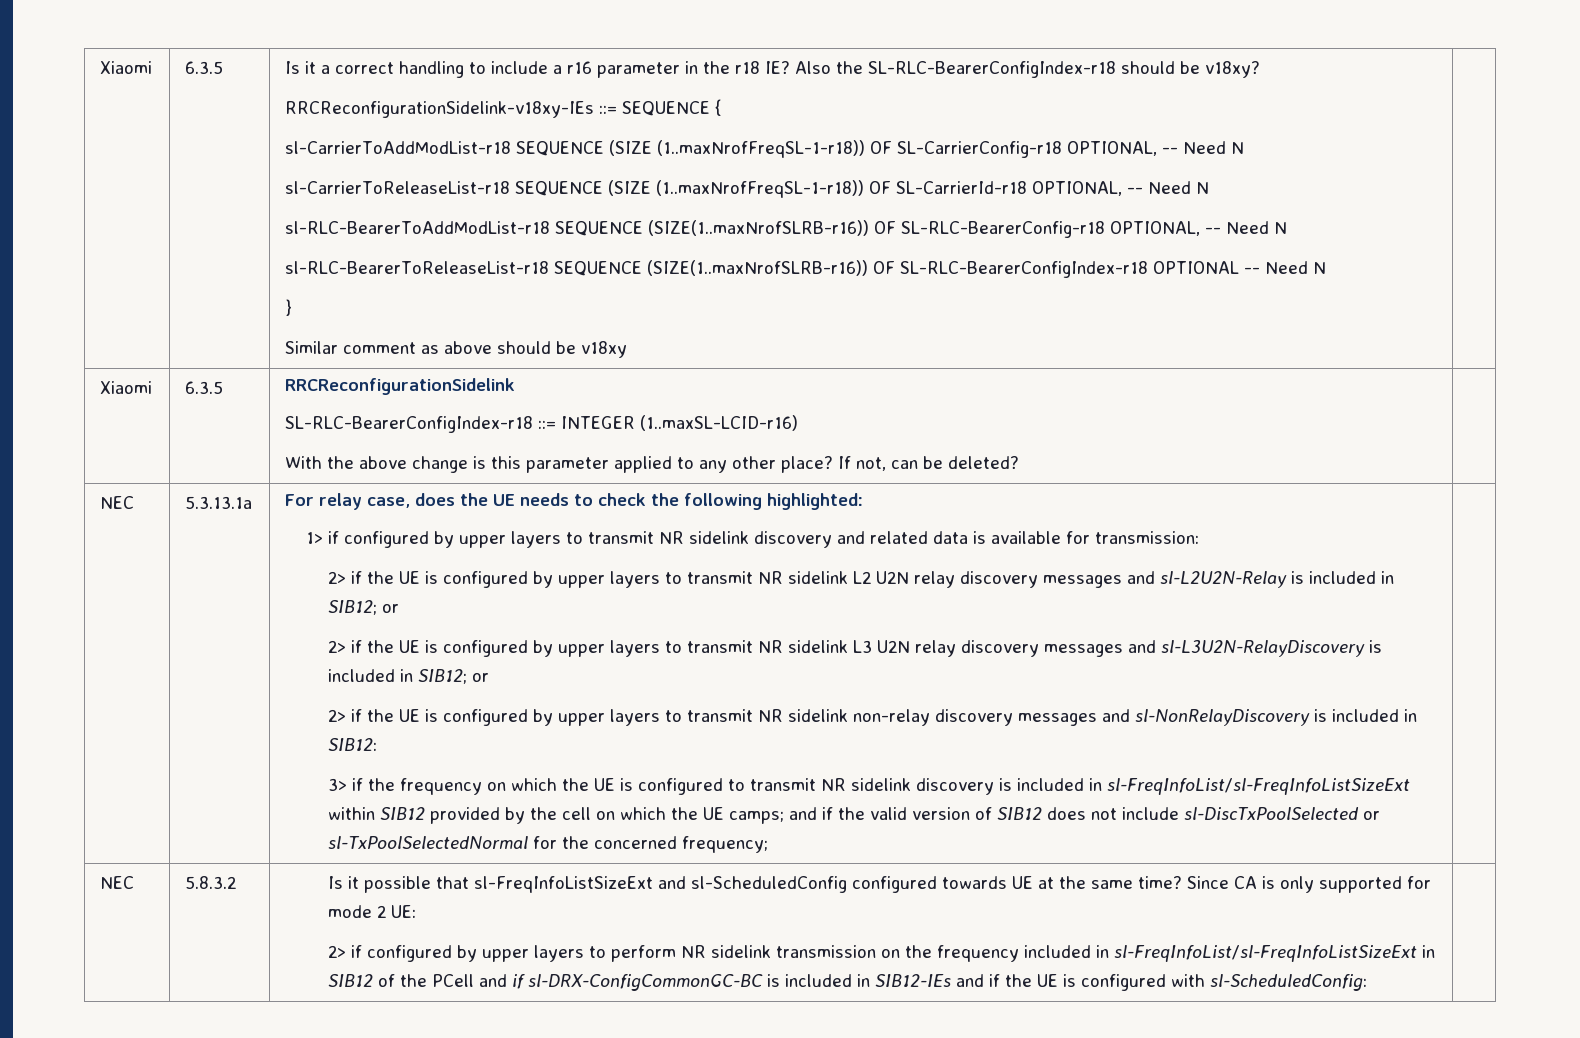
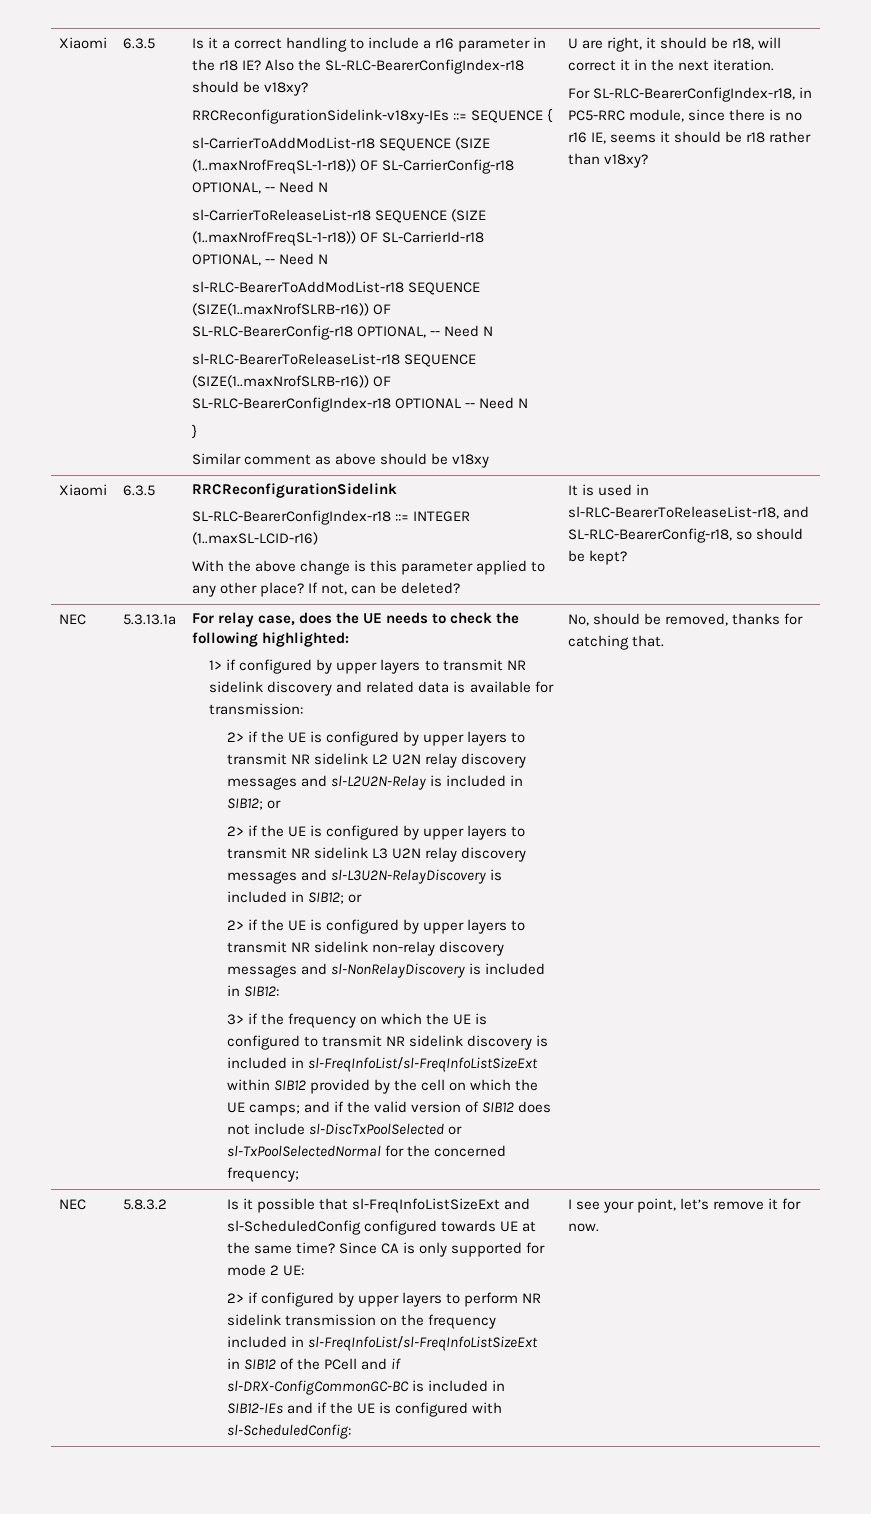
(628, 349) none -> [567,37,781,52] [567,59,774,71] [567,87,812,102] [567,109,802,122] [567,131,811,144] [567,153,648,168] U are right, it should be r18, will correct it in the next iteration. // For SL-RLC-BearerConfigIndex-r18, in PC5-RRC module, since there is no r16 IE, seems it should be r18 rather than v18xy?
(1020, 462) none -> [567,484,649,496] [567,506,809,519] [567,528,803,543] [567,550,627,565] It is used in sl-RLC-BearerToReleaseList-r18, and SL-RLC-BearerConfig-r18, so should be kept?
(768, 844) none -> [567,613,803,626] [567,635,664,650] No, should be removed, thanks for catching that.
(1367, 982) none -> [567,1198,801,1213] [567,1223,599,1232] I see your point, let’s remove it for now.

